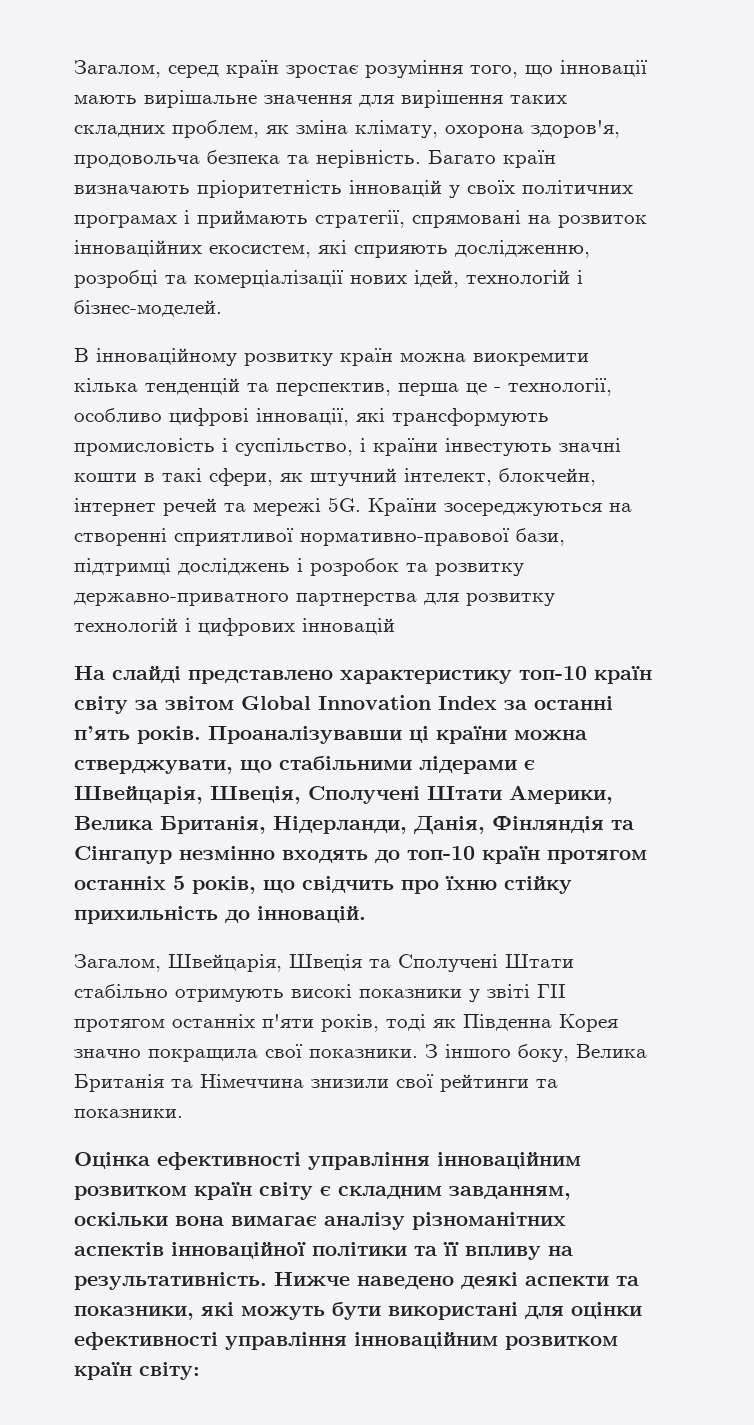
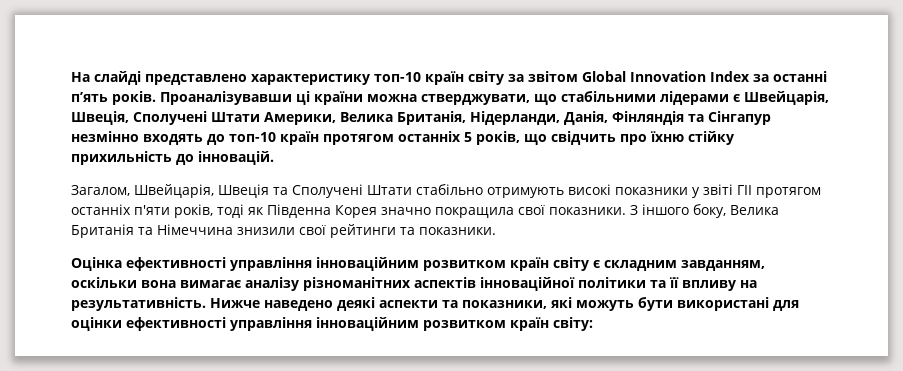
[74,60,648,78] [74,90,567,108] [74,120,620,138] [74,150,556,168] [74,180,633,198] [74,210,647,228] [74,240,590,258] [74,270,583,288] [74,300,222,317] [74,348,589,366] [74,378,612,396] [74,408,549,426] [74,438,621,456] [74,468,596,486] [74,497,632,516] [74,528,565,546] [74,558,524,576] [74,593,555,606] [74,618,395,636] Загалом, серед країн зростає розуміння того, що інновації мають вирішальне значення для вирішення таких складних проблем, як зміна клімату, охорона здоров'я, продовольча безпека та нерівність. Багато країн визначають пріоритетність інновацій у своїх політичних програмах і приймають стратегії, спрямовані на розвиток інноваційних екосистем, які сприяють дослідженню, розробці та комерціалізації нових ідей, технологій і бізнес-моделей. // В інноваційному розвитку країн можна виокремити кілька тенденцій та перспектив, перша це - технології, особливо цифрові інновації, які трансформують промисловість і суспільство, і країни інвестують значні кошти в такі сфери, як штучний інтелект, блокчейн, інтернет речей та мережі 5G. Країни зосереджуються на створенні сприятливої нормативно-правової бази, підтримці досліджень і розробок та розвитку державно-приватного партнерства для розвитку технологій і цифрових інновацій // -> (71, 77) none

